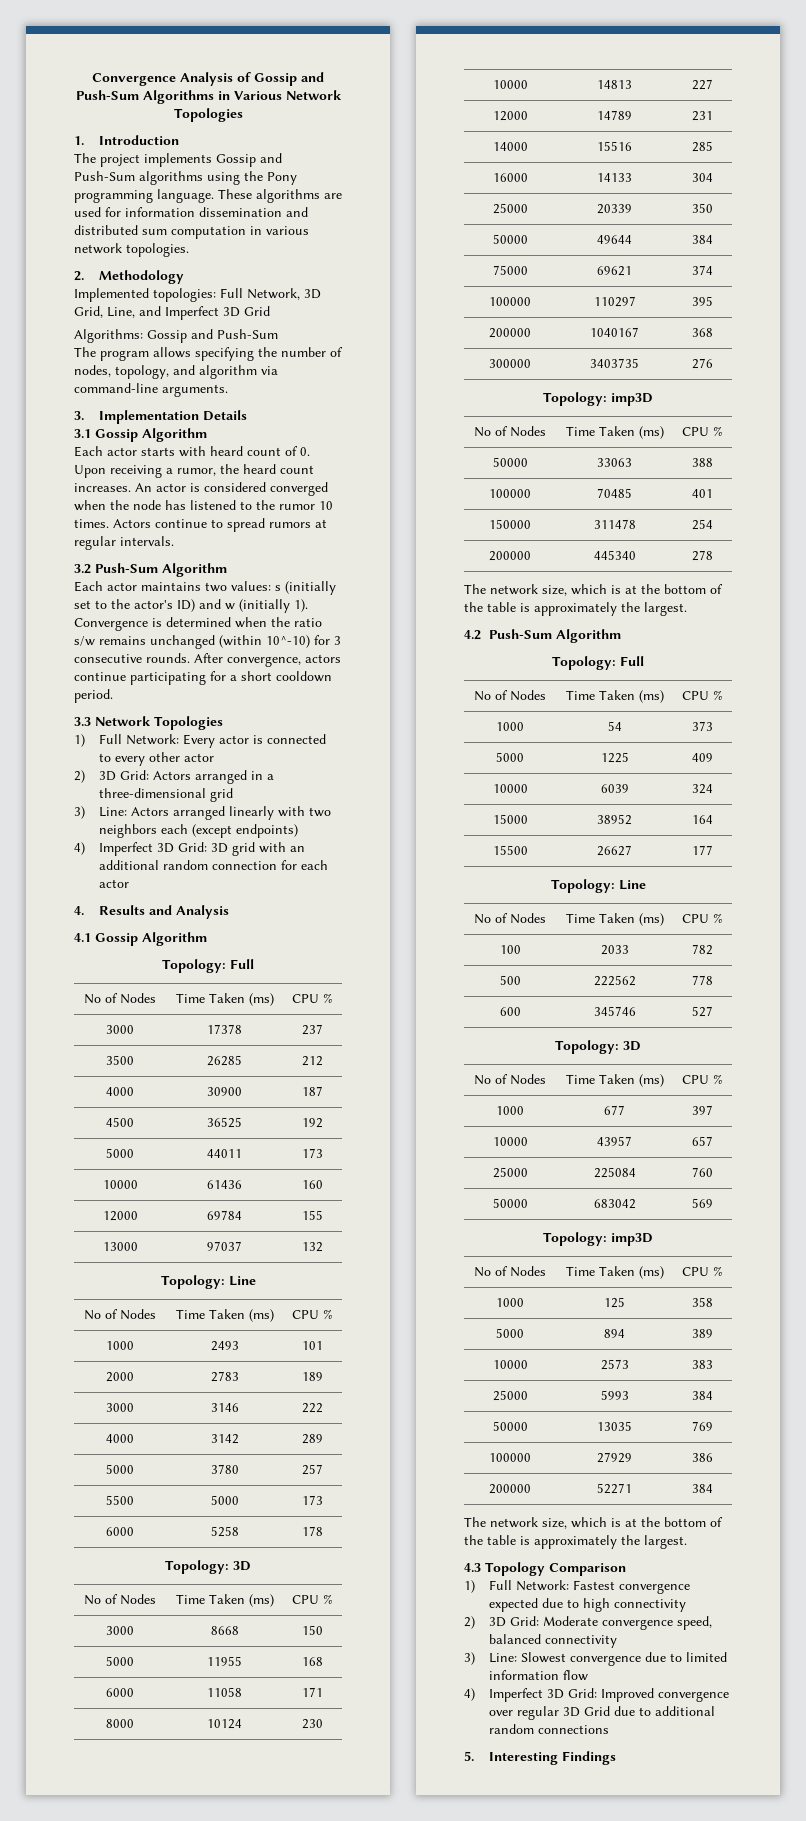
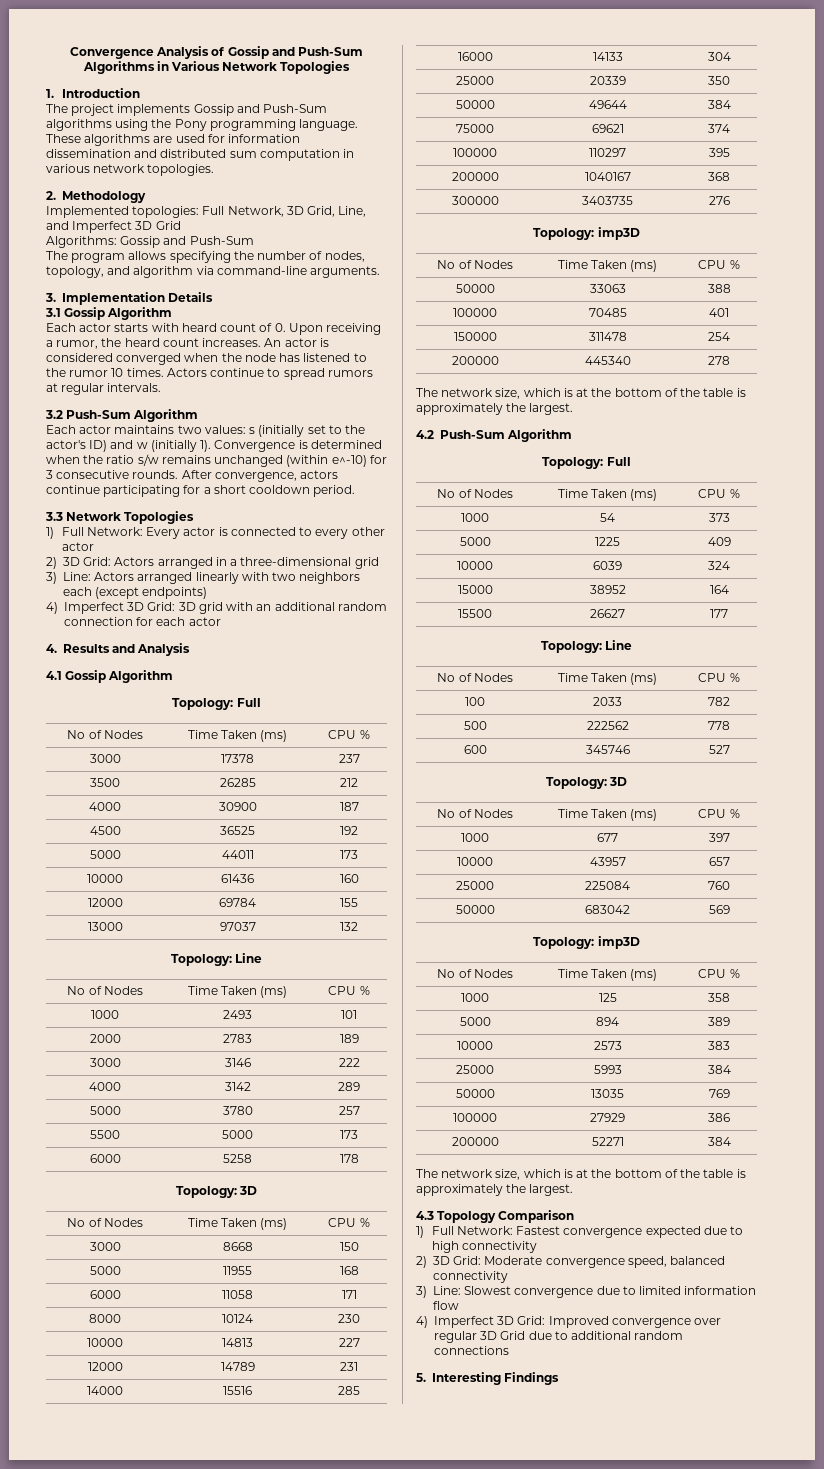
[266,635,310,648] 10^-10) -> [331,455,367,467] e^-10)

